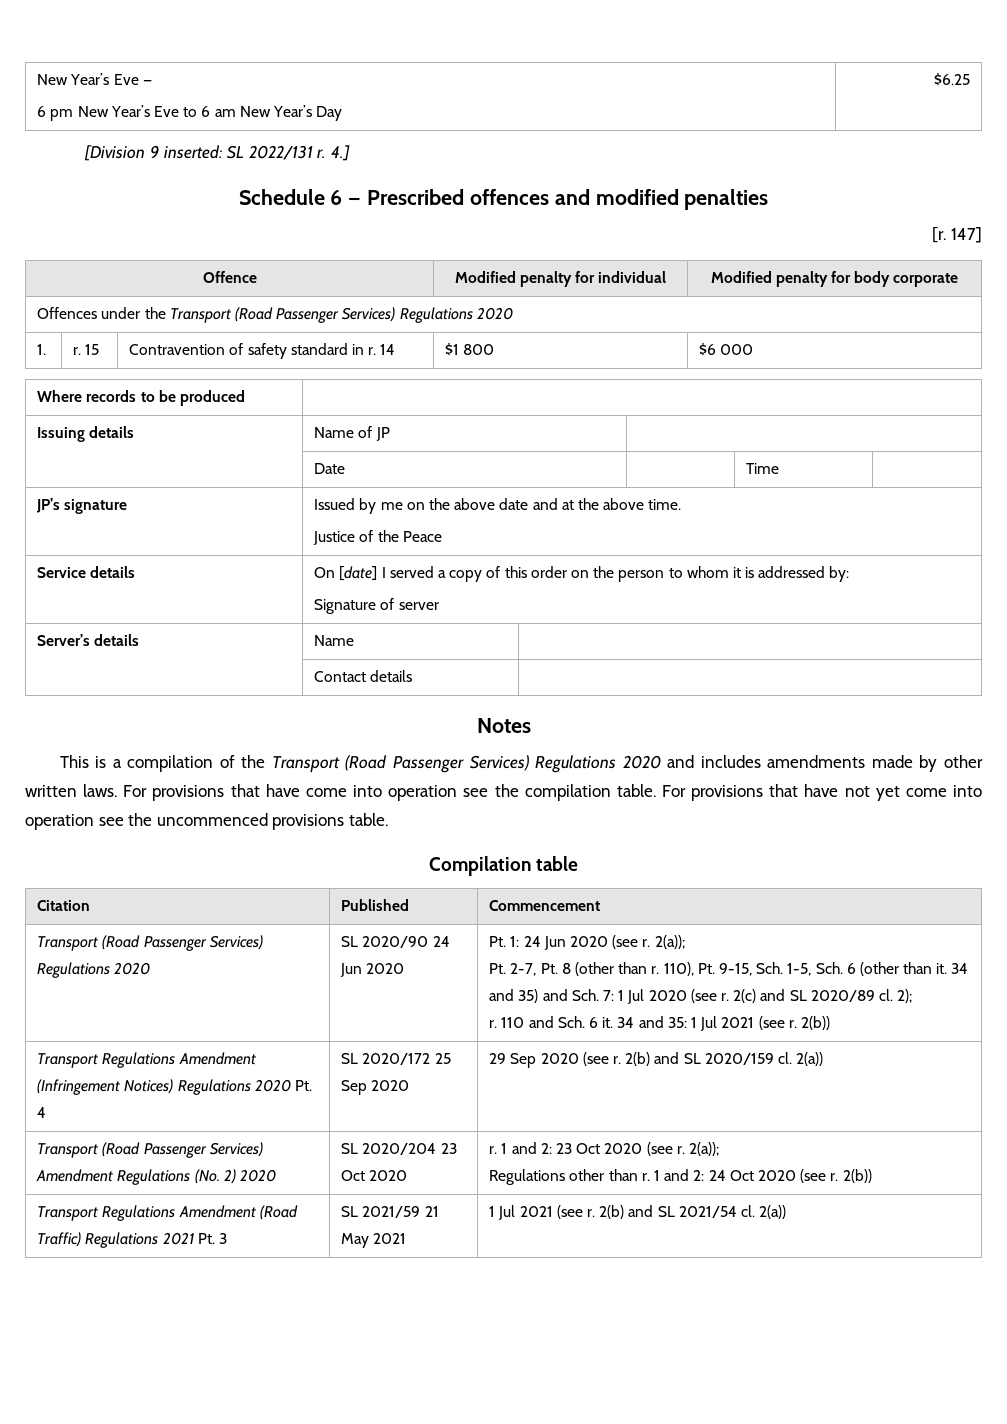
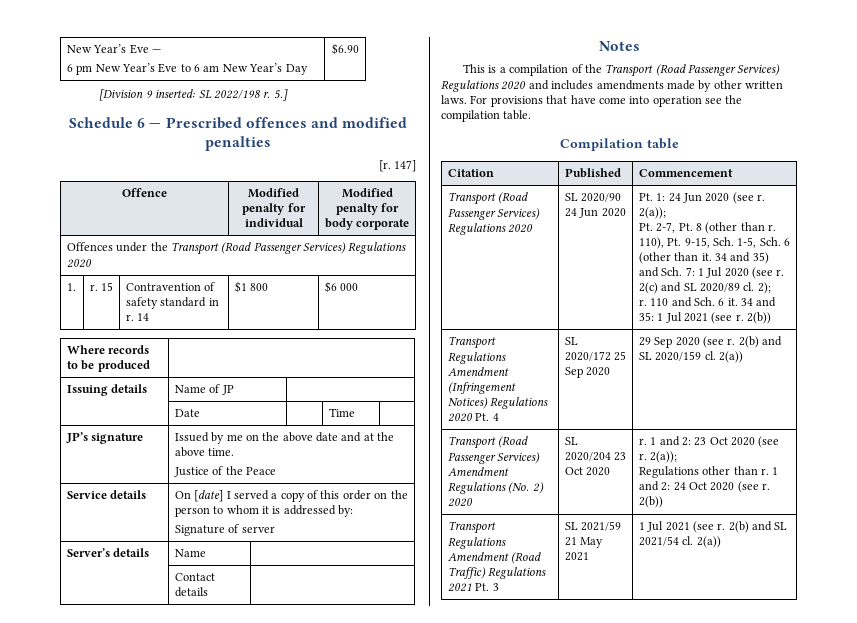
[933,73,970,86] $6.25 -> [332,43,360,55] $6.90
[248,145,350,161] 2022/131 r. 4.] -> [213,89,288,101] 2022/198 r. 5.]
[661,784,982,801] [25,813,388,830] For provisions that have not yet come into operation see the uncommenced provisions table. -> (532, 115) none

